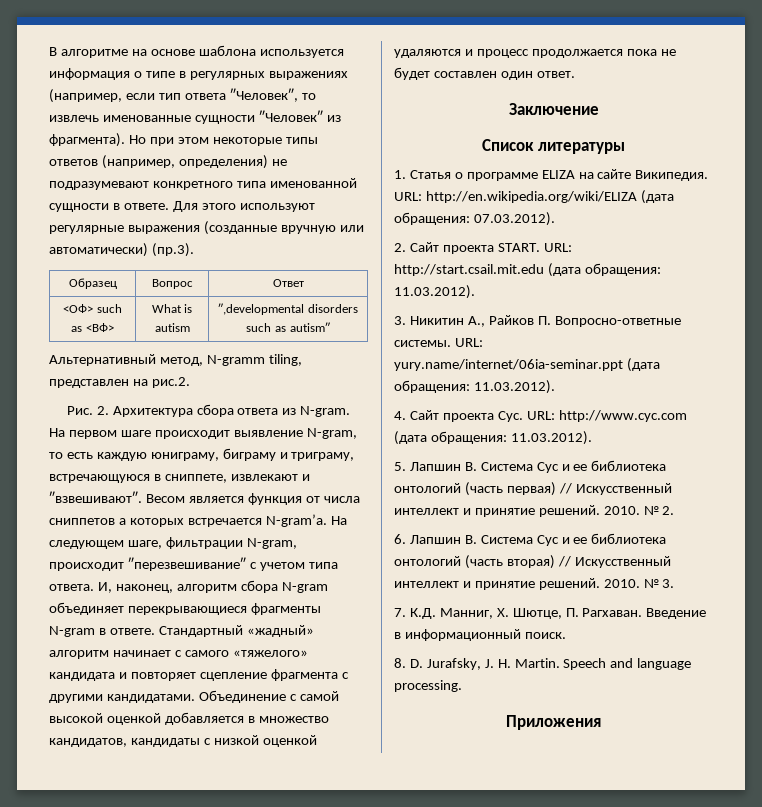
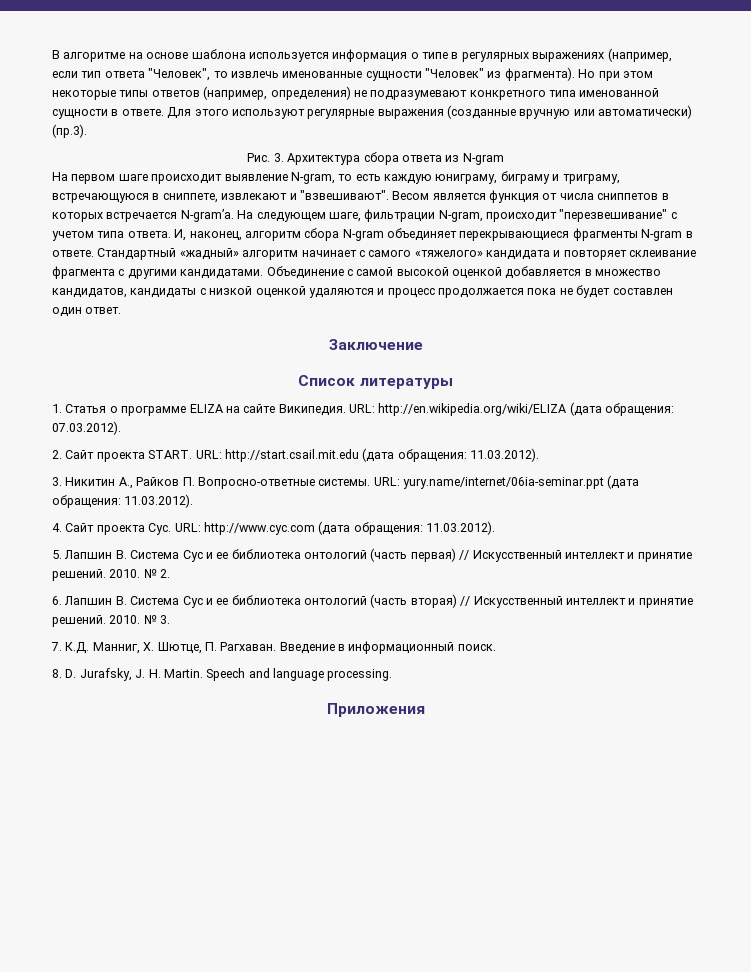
[68,278,117,289] [151,279,193,289] [272,279,304,287] [63,304,122,313] [71,323,114,332] [151,304,193,313] [154,323,190,332] [218,303,358,315] [246,322,330,332] [49,354,302,366] [49,377,190,388] // Образец | Вопрос | Ответ // <ОФ> such as <ВФ> | What is autism | ″,developmental disorders such as autism″ // Альтернативный метод, N-gramm tiling, представлен на рис.2. -> (87, 131) none
[96,406,109,415] 2. -> [273,153,284,162] 3.
[300,406,351,417] N-gram. -> [462,153,504,165] N-gram
[118,518,126,525] а -> [661,193,669,200] в
[199,672,267,681] сцепление -> [629,250,697,257] склеивание

